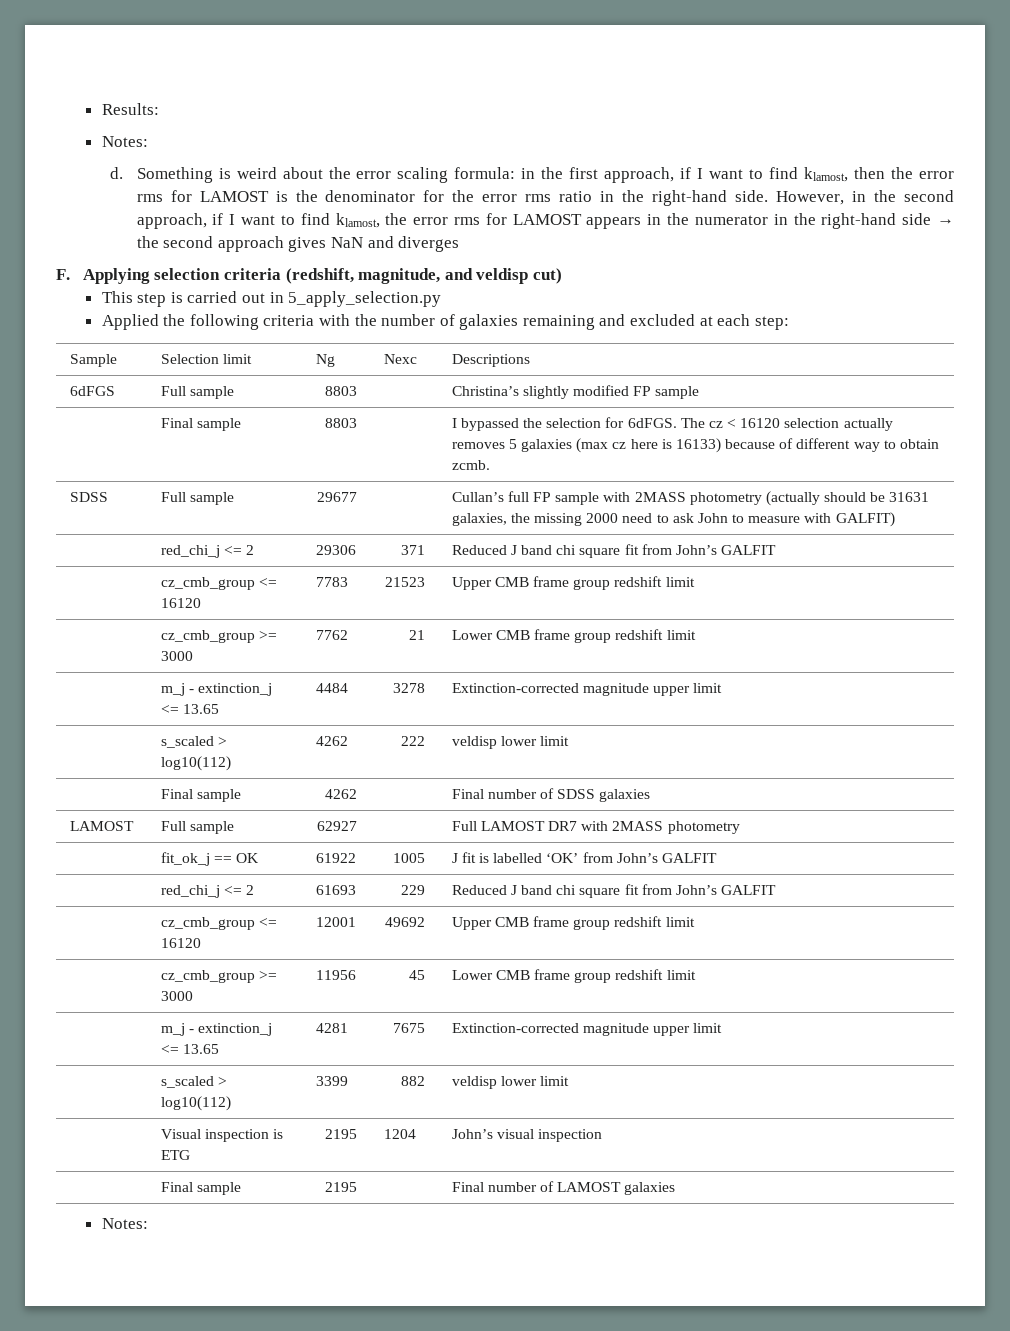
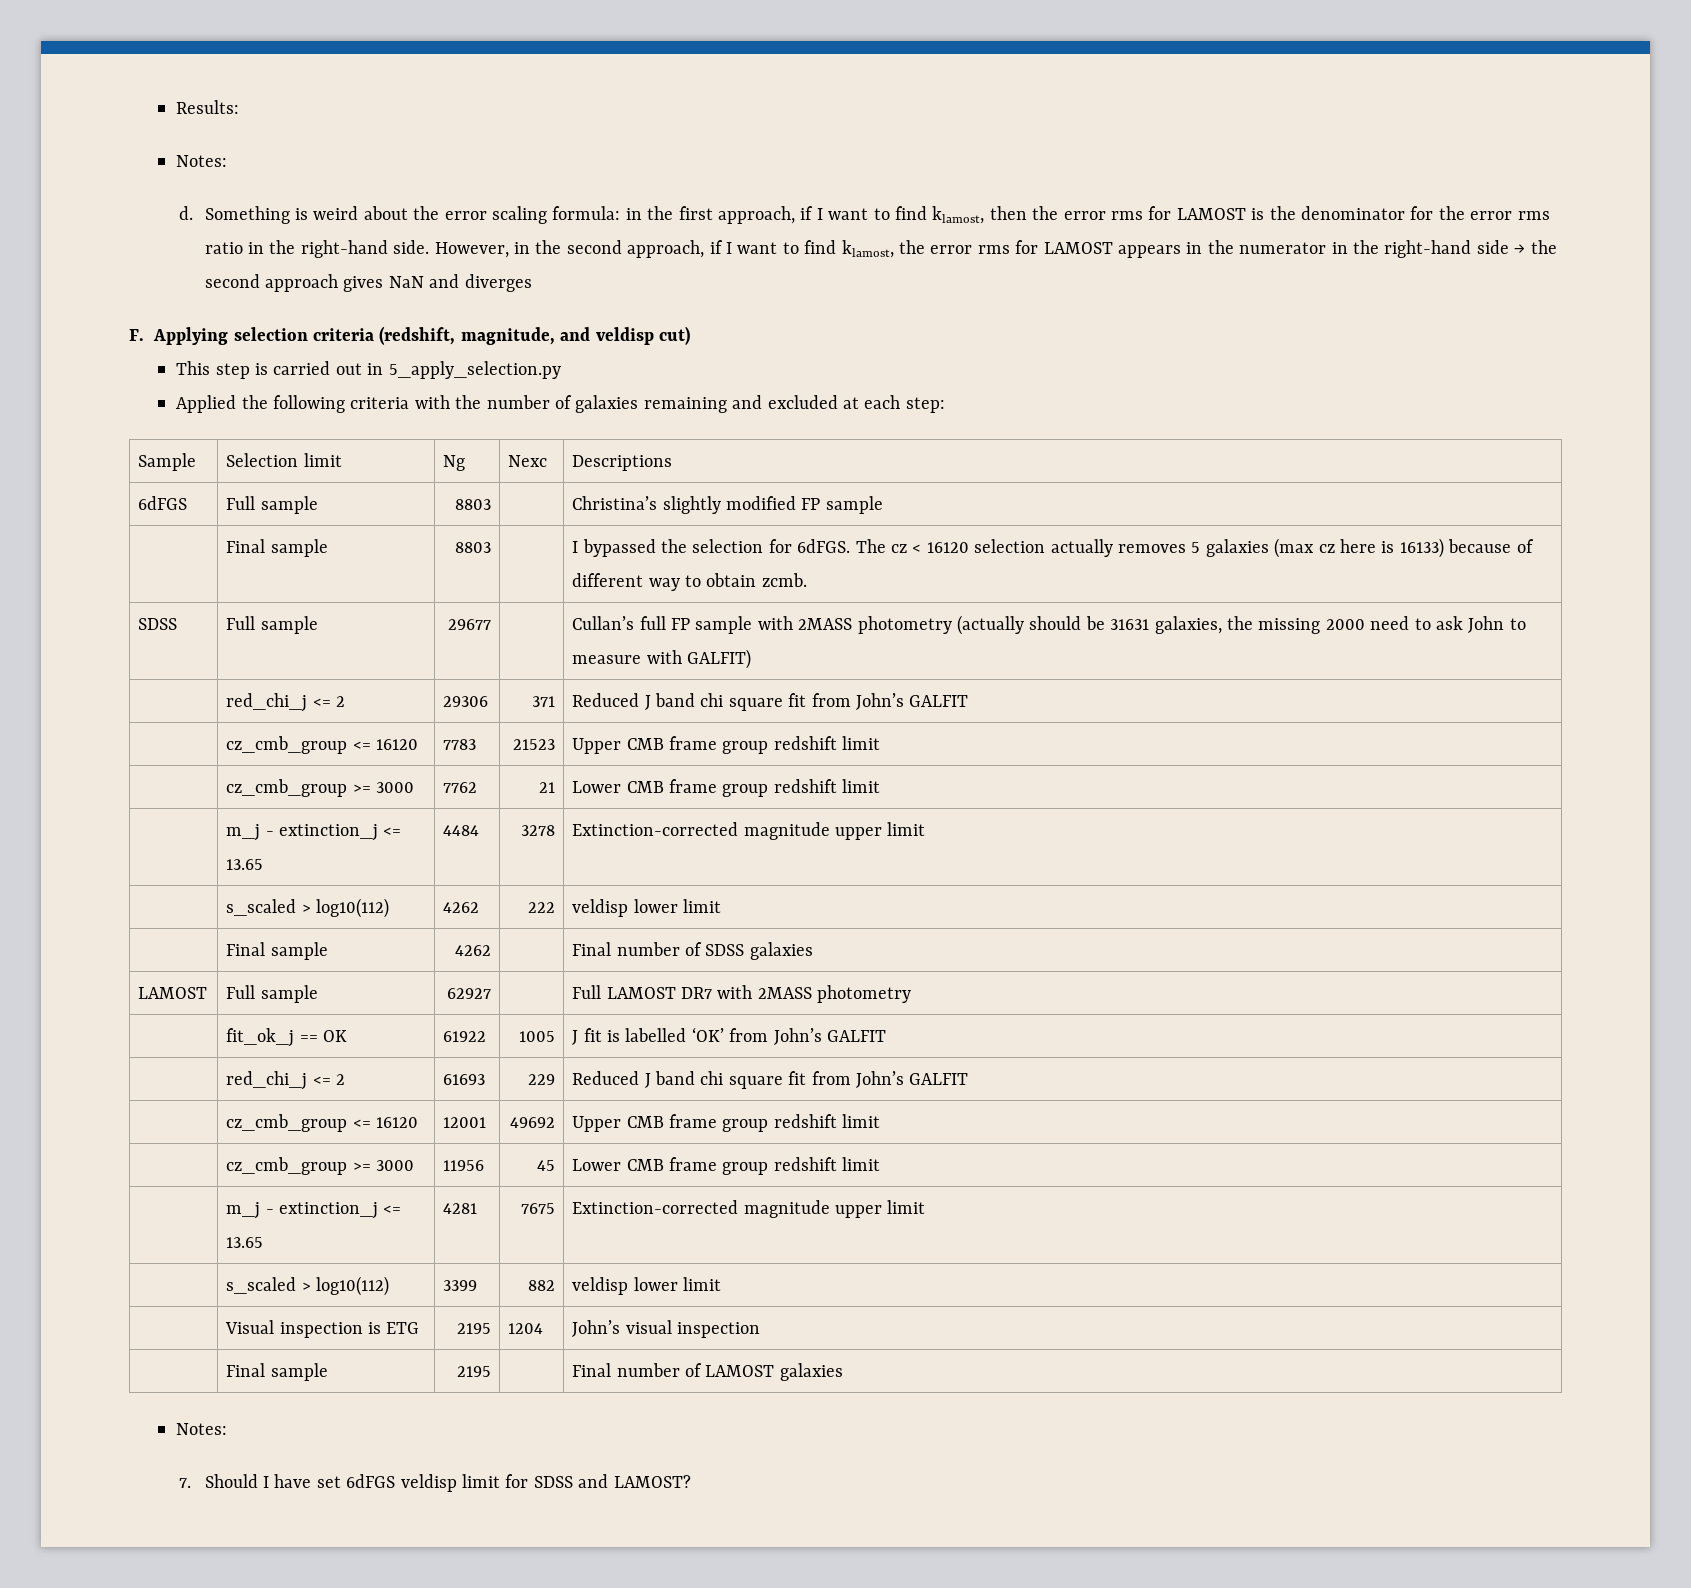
(148, 1223) none -> [179,1474,691,1492] // 7. Should I have set 6dFGS veldisp limit for SDSS and LAMOST?

